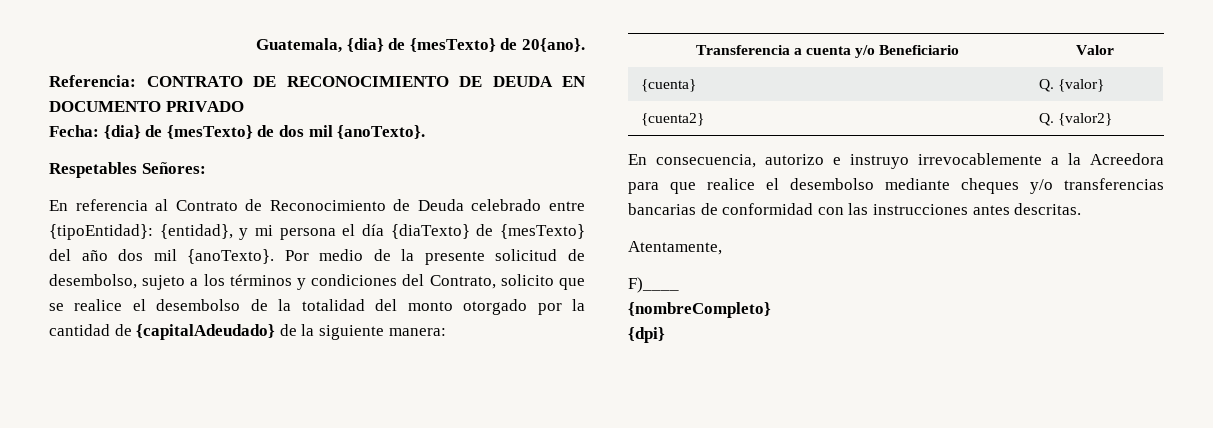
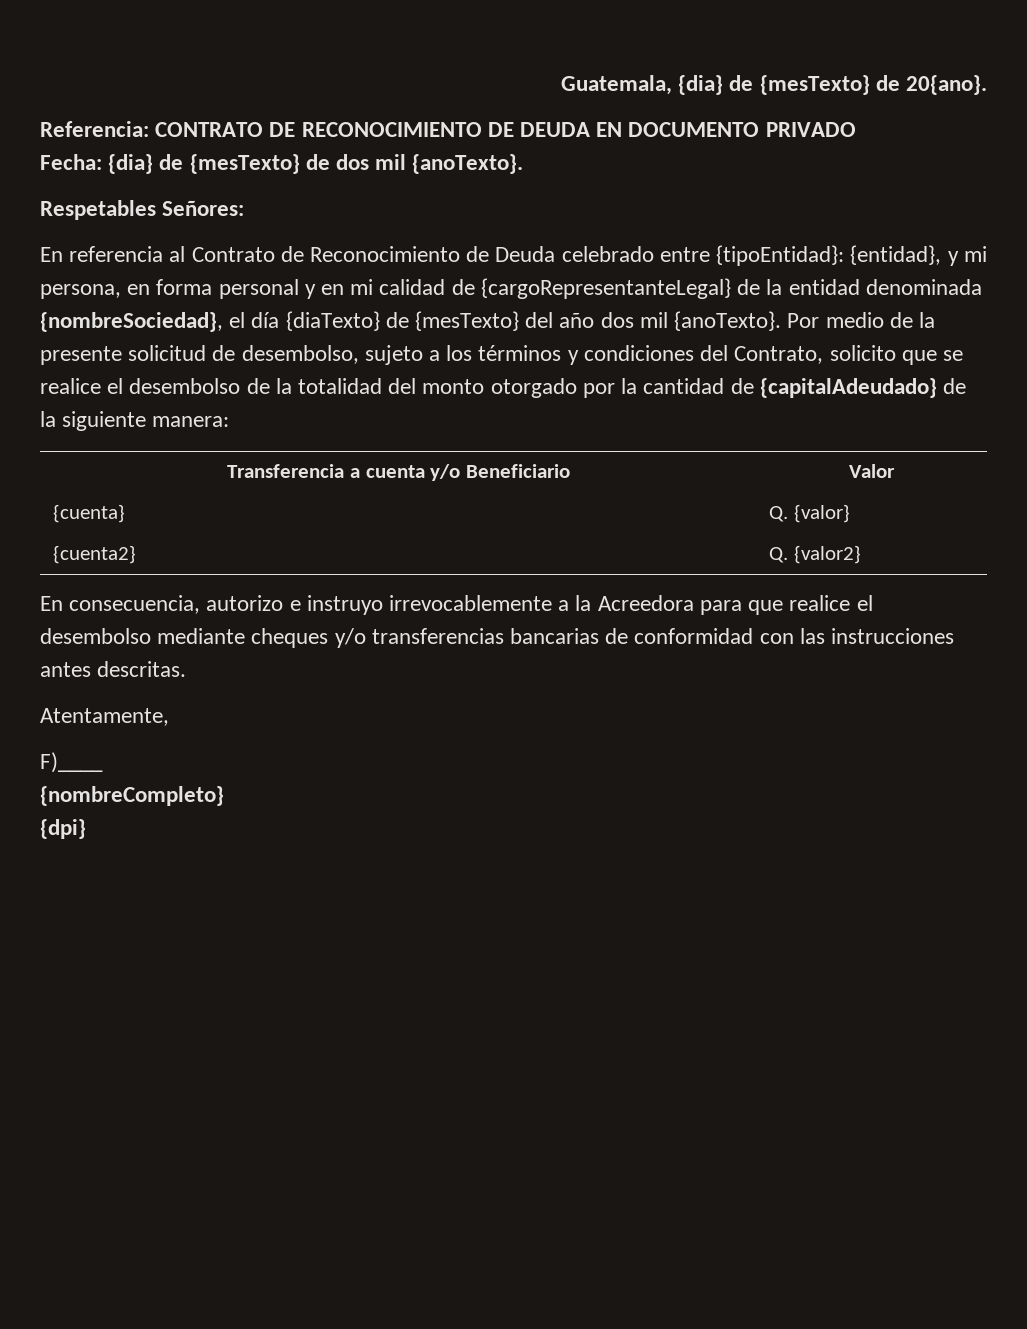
[279,228,336,240] persona -> [40,278,982,299] [40,312,223,332] persona, en forma personal y en mi calidad de {cargoRepresentanteLegal} de la entidad denominada {nombreSociedad},

